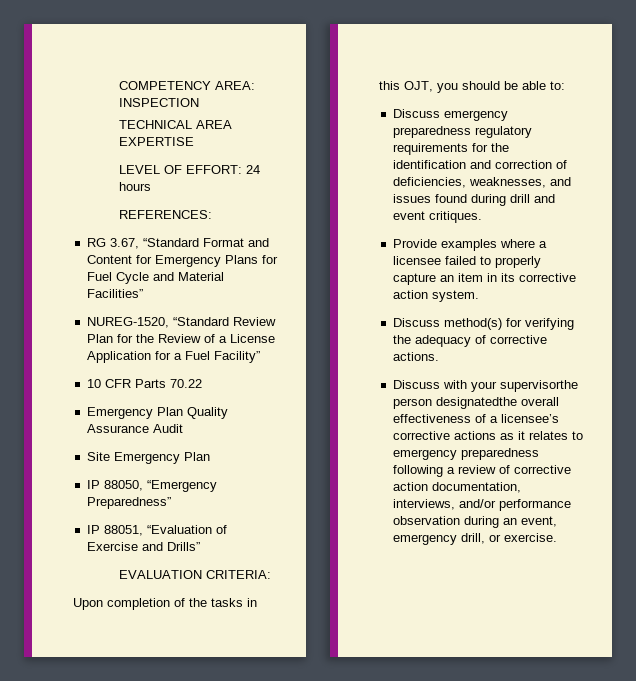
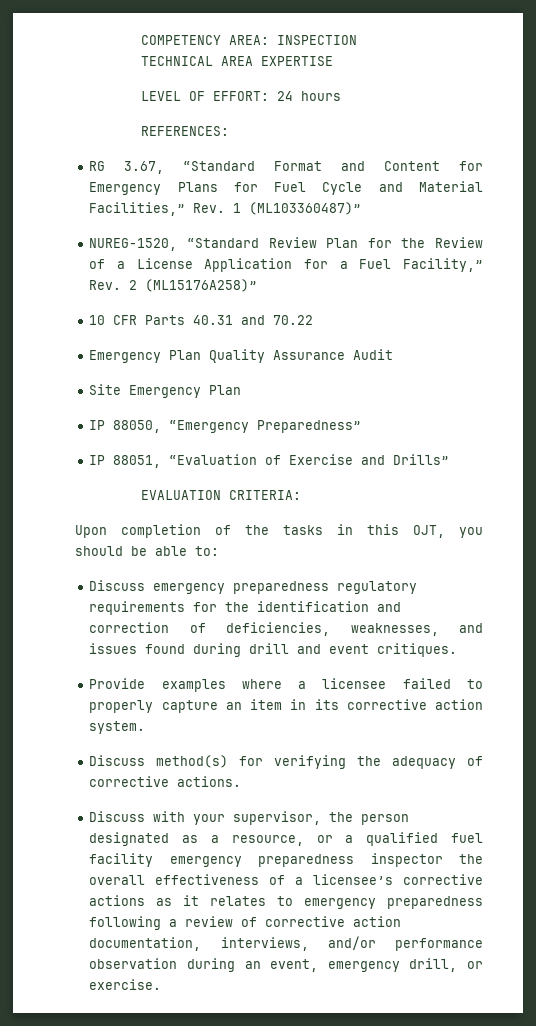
[87,289,144,298] Facilities” -> [89,202,362,216] Facilities,” Rev. 1 (ML103360487)”
[214,351,261,363] Facility” -> [403,258,484,272] [89,279,258,292] Facility,” Rev. 2 (ML15176A258)”
(167, 383) none -> [193,315,266,325] 40.31 and
[500,380,579,392] [393,397,518,409] supervisorthe person designatedthe -> [233,811,410,825] [89,832,483,846] [89,853,483,867] supervisor, the person designated as a resource, or a qualified fuel facility emergency preparedness inspector the

